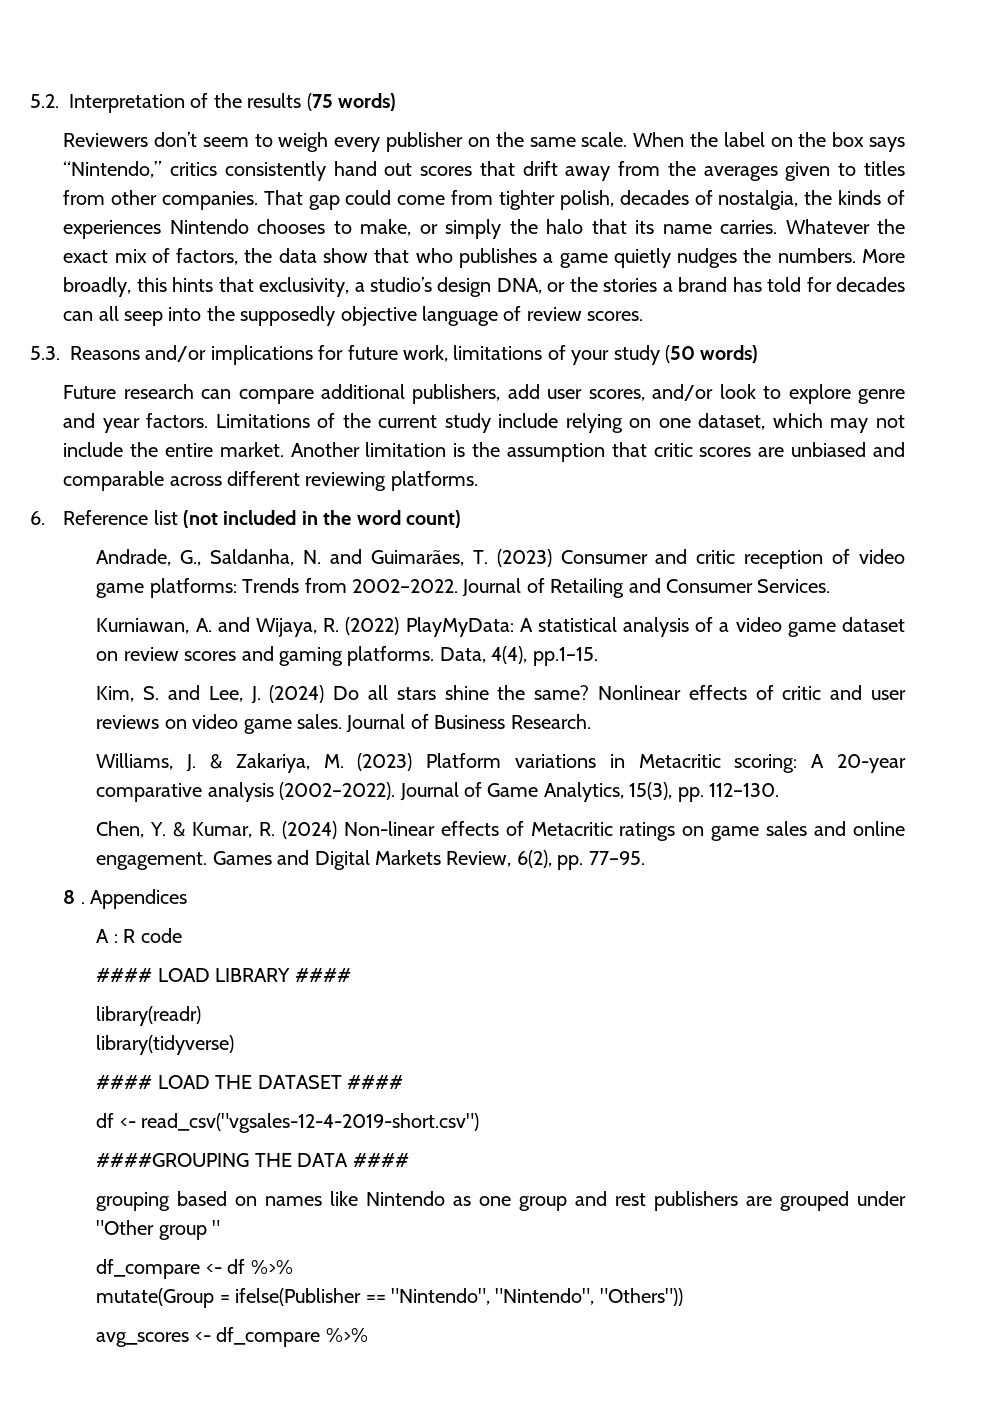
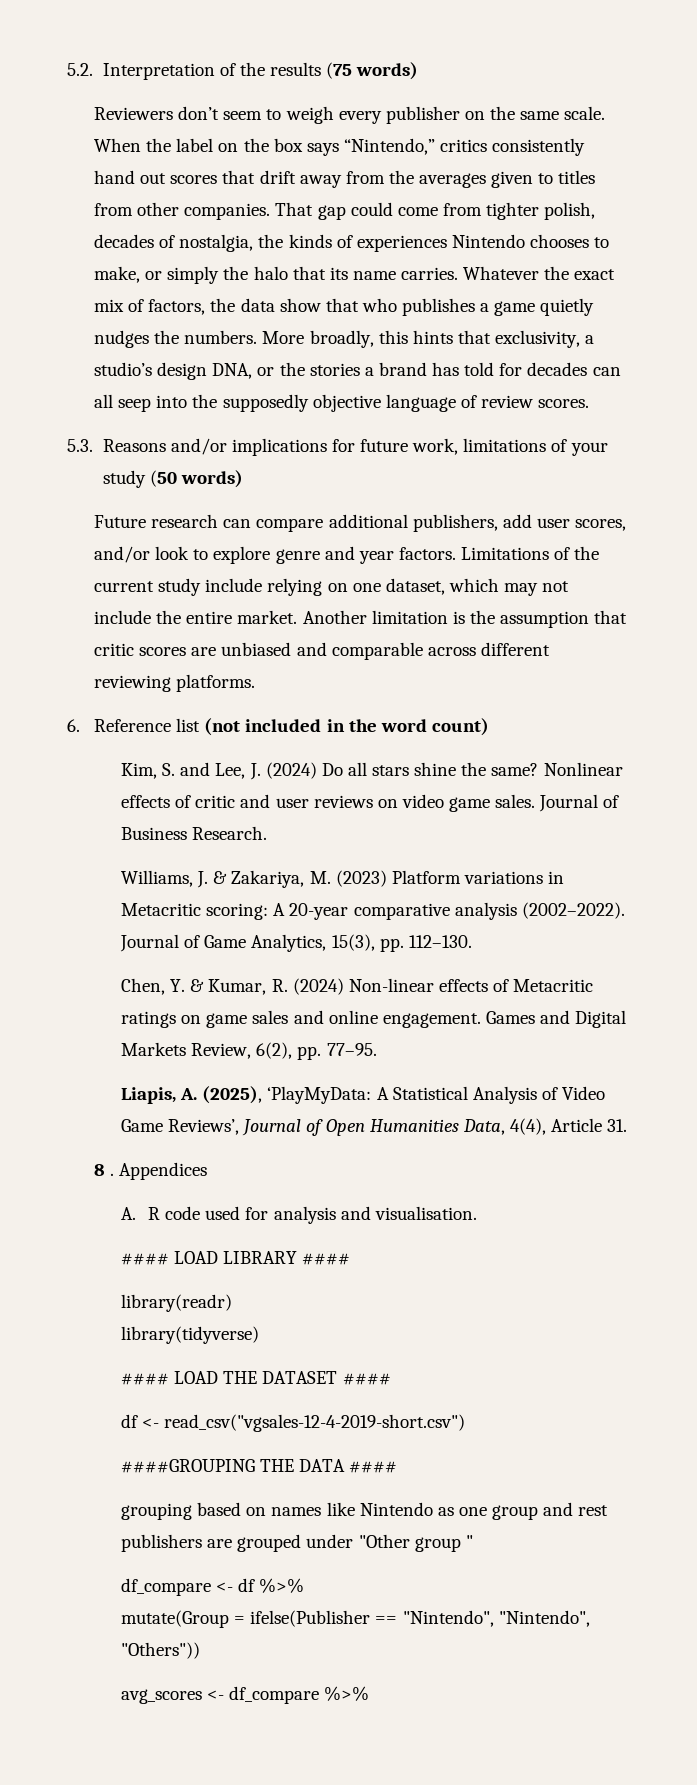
[96,549,905,569] [96,578,831,598] [96,617,905,637] [96,646,598,666] // Andrade, G., Saldanha, N. and Guimarães, T. (2023) Consumer and critic reception of video game platforms: Trends from 2002–2022. Journal of Retailing and Consumer Services. // Kurniawan, A. and Wijaya, R. (2022) PlayMyData: A statistical analysis of a video game dataset on review scores and gaming platforms. Data, 4(4), pp.1–15. -> (489, 727) none
(645, 858) none -> [121,1086,606,1104] [121,1118,628,1136] // Liapis, A. (2025), ‘PlayMyData: A Statistical Analysis of Video Game Reviews’, Journal of Open Humanities Data, 4(4), Article 31.
[96,929,118,943] A : -> [121,1207,137,1220] A.
(182, 935) none -> [205,1206,477,1224] used for analysis and visualisation.

